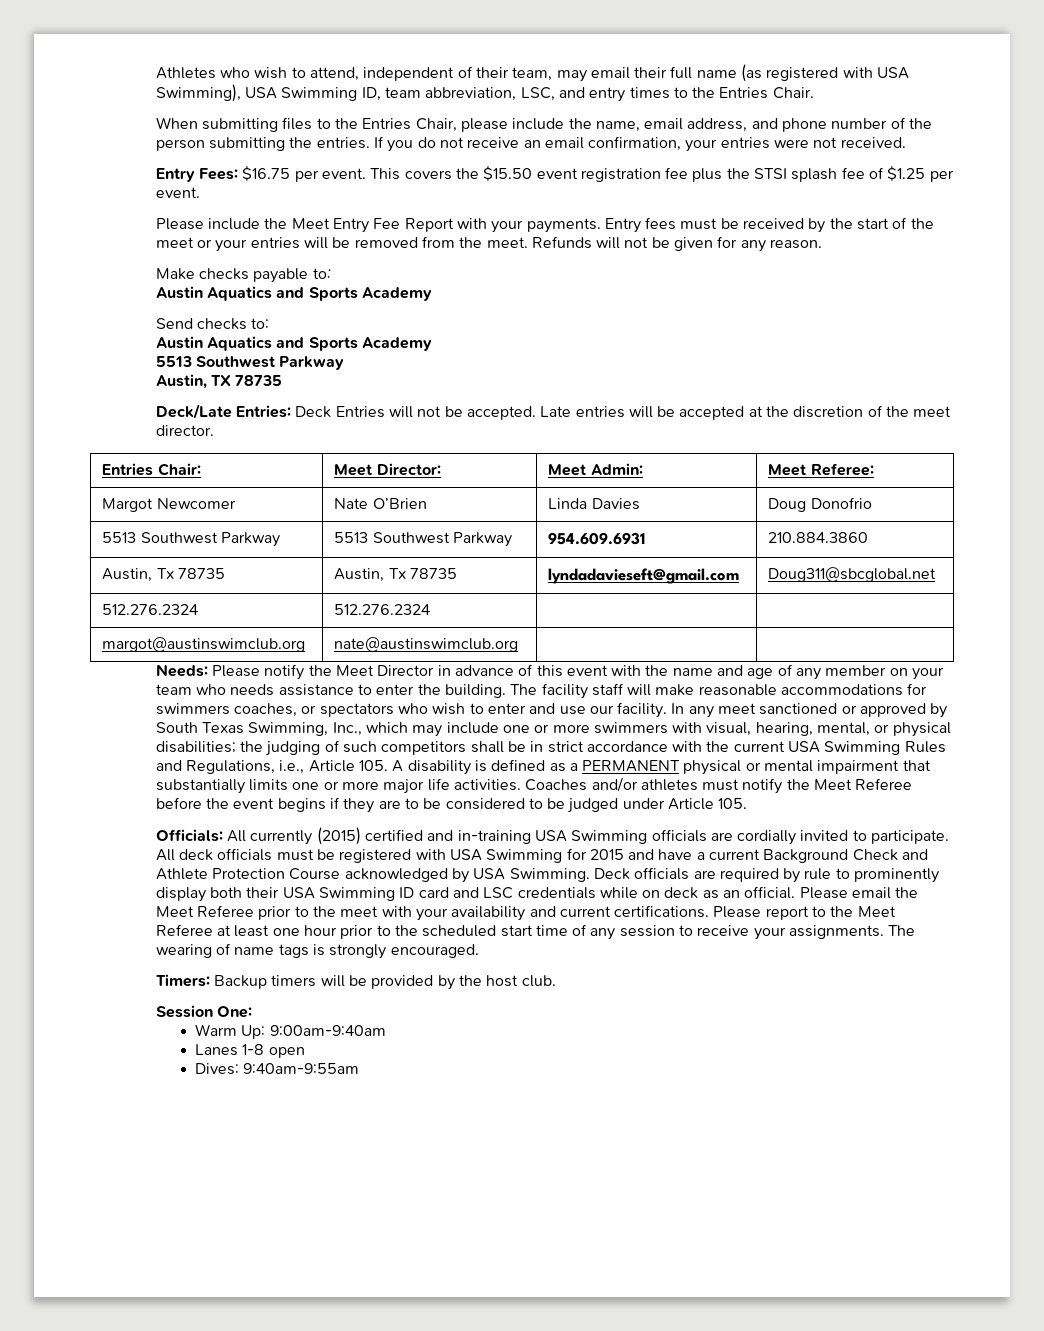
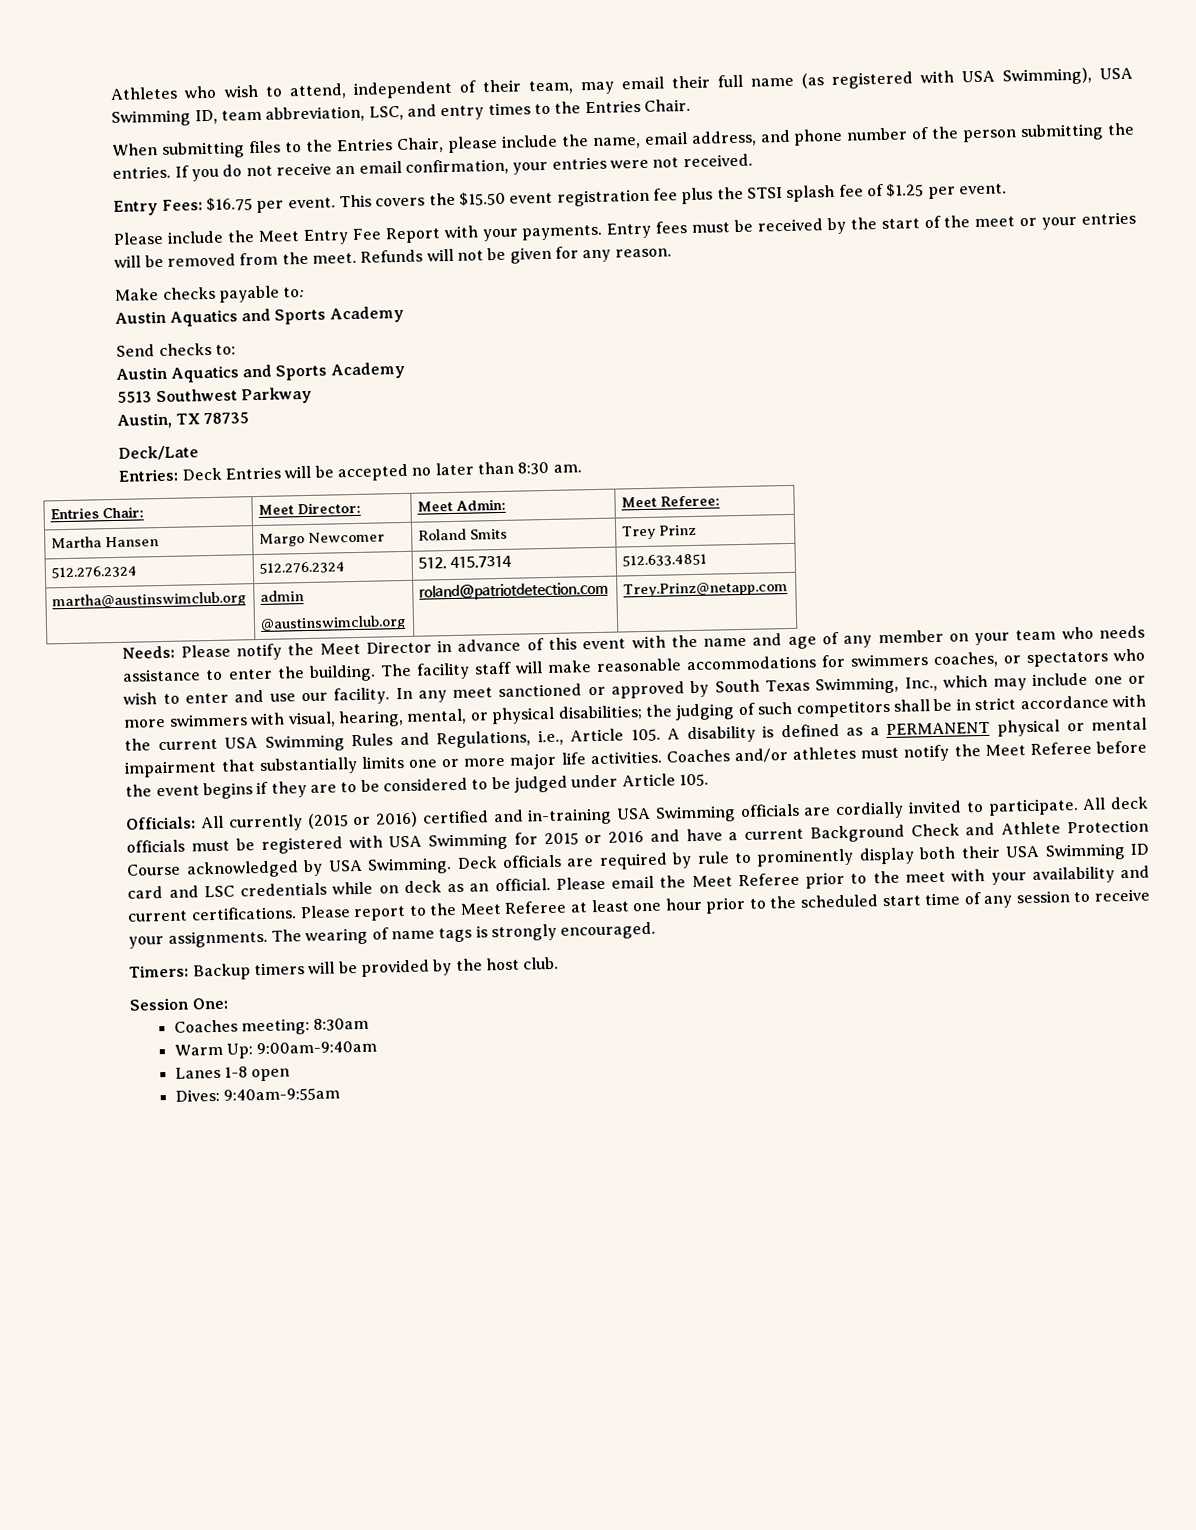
(232, 411) none -> (200, 453) //
[417,405,952,420] [155,425,214,436] not be accepted. Late entries will be accepted at the discretion of the meet director. -> [314,461,582,482] be accepted no later than 8:30 am.
[102,498,236,512] [334,498,427,509] [548,498,640,510] [768,497,872,512] [102,532,281,547] [334,532,513,547] [548,532,646,545] [768,532,869,543] [102,568,226,582] [334,568,458,582] [548,568,740,584] [768,567,937,582] [102,604,199,615] [334,604,431,615] [102,637,306,652] [334,637,519,652] Margot Newcomer | Nate O’Brien | Linda Davies | Doug Donofrio // 5513 Southwest Parkway | 5513 Southwest Parkway | 954.609.6931 | 210.884.3860 // Austin, Tx 78735 | Austin, Tx 78735 | lyndadavieseft@gmail.com | Doug311@sbcglobal.net // 512.276.2324 | 512.276.2324 | | // margot@austinswimclub.org | nate@austinswimclub.org | | -> [51,536,160,549] [259,531,386,547] [418,528,509,541] [622,524,698,540] [51,565,138,579] [259,561,346,574] [418,555,512,570] [622,553,708,567] [52,591,247,610] [260,590,305,602] [260,614,407,632] [419,581,609,601] [623,581,789,598] Martha Hansen | Margo Newcomer | Roland Smits | Trey Prinz // 512.276.2324 | 512.276.2324 | 512. 415.7314 | 512.633.4851 // martha@austinswimclub.org | admin // @austinswimclub.org | roland@patriotdetection.com | Trey.Prinz@netapp.com
[316,827,361,845] (2015) -> [306,811,419,830] (2015 or 2016)
(624, 854) none -> [584,831,645,844] or 2016
(252, 1012) none -> [173,1017,370,1036] // Coaches meeting: 8:30am

